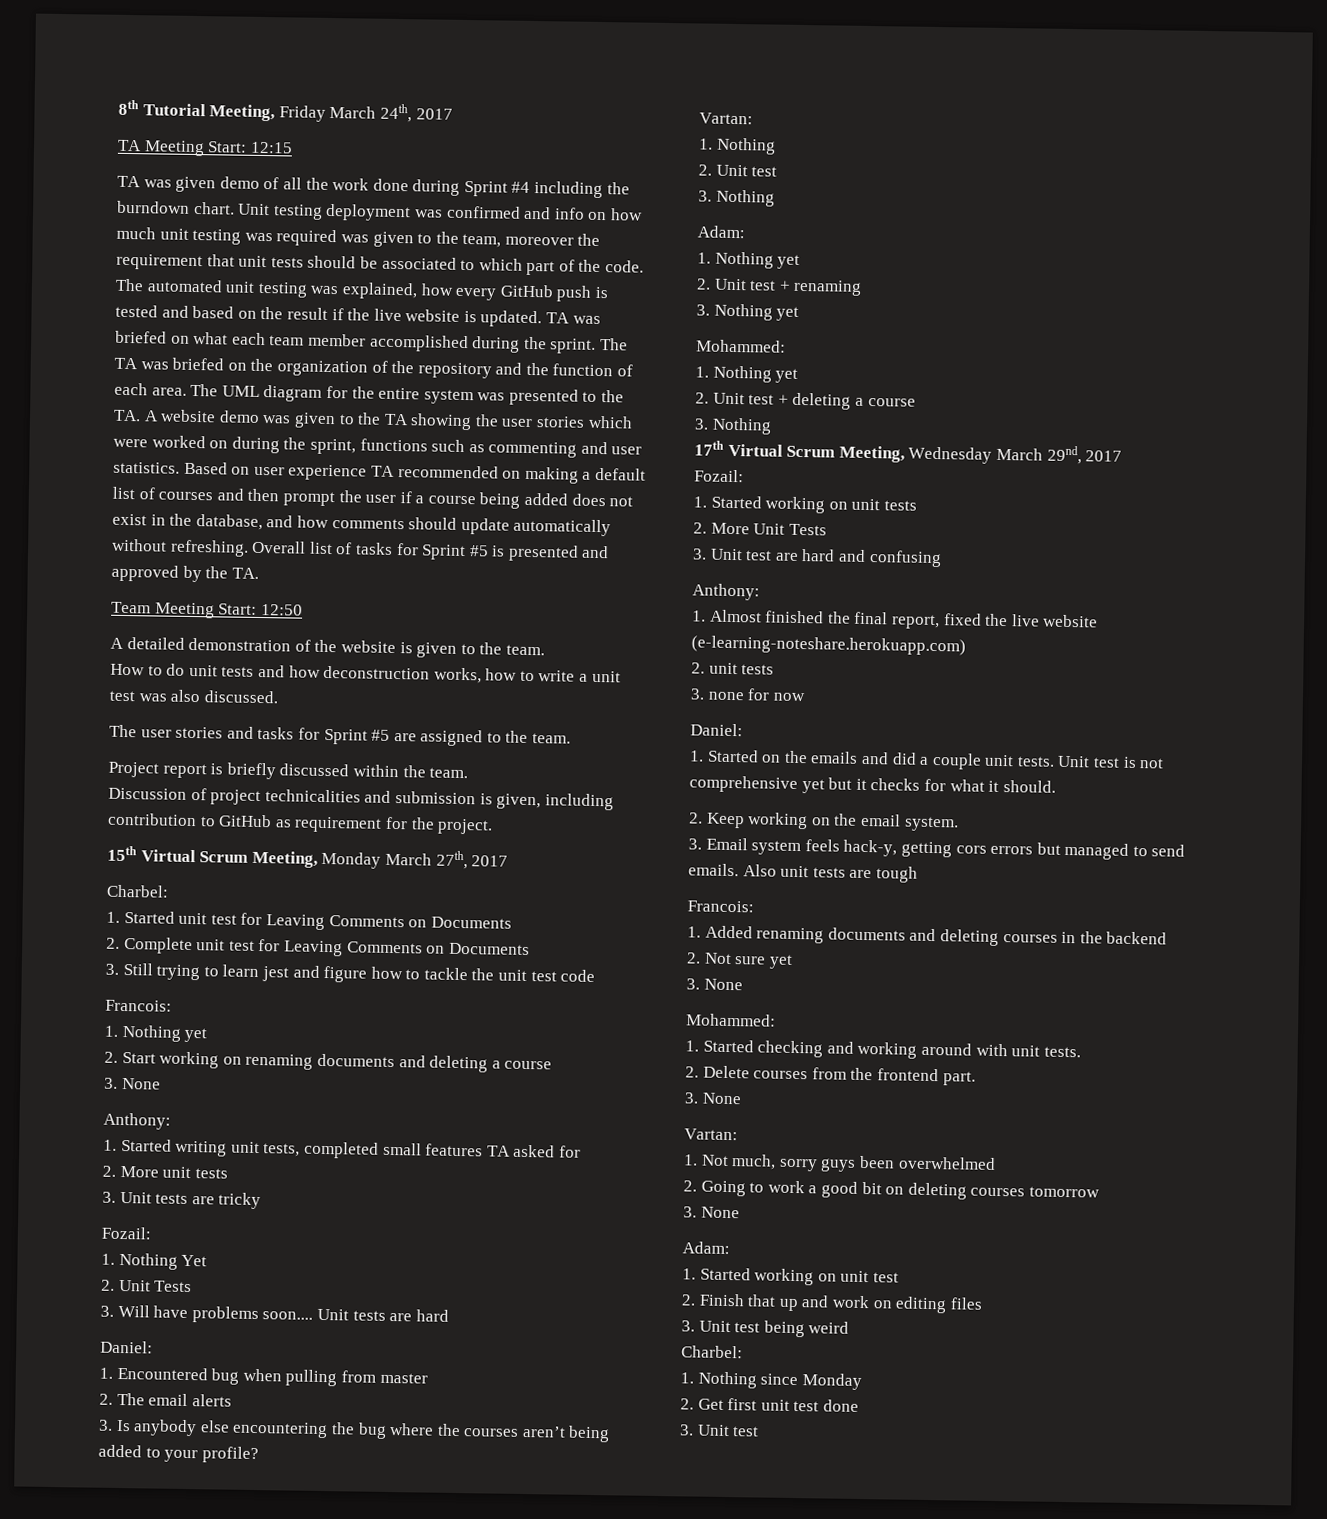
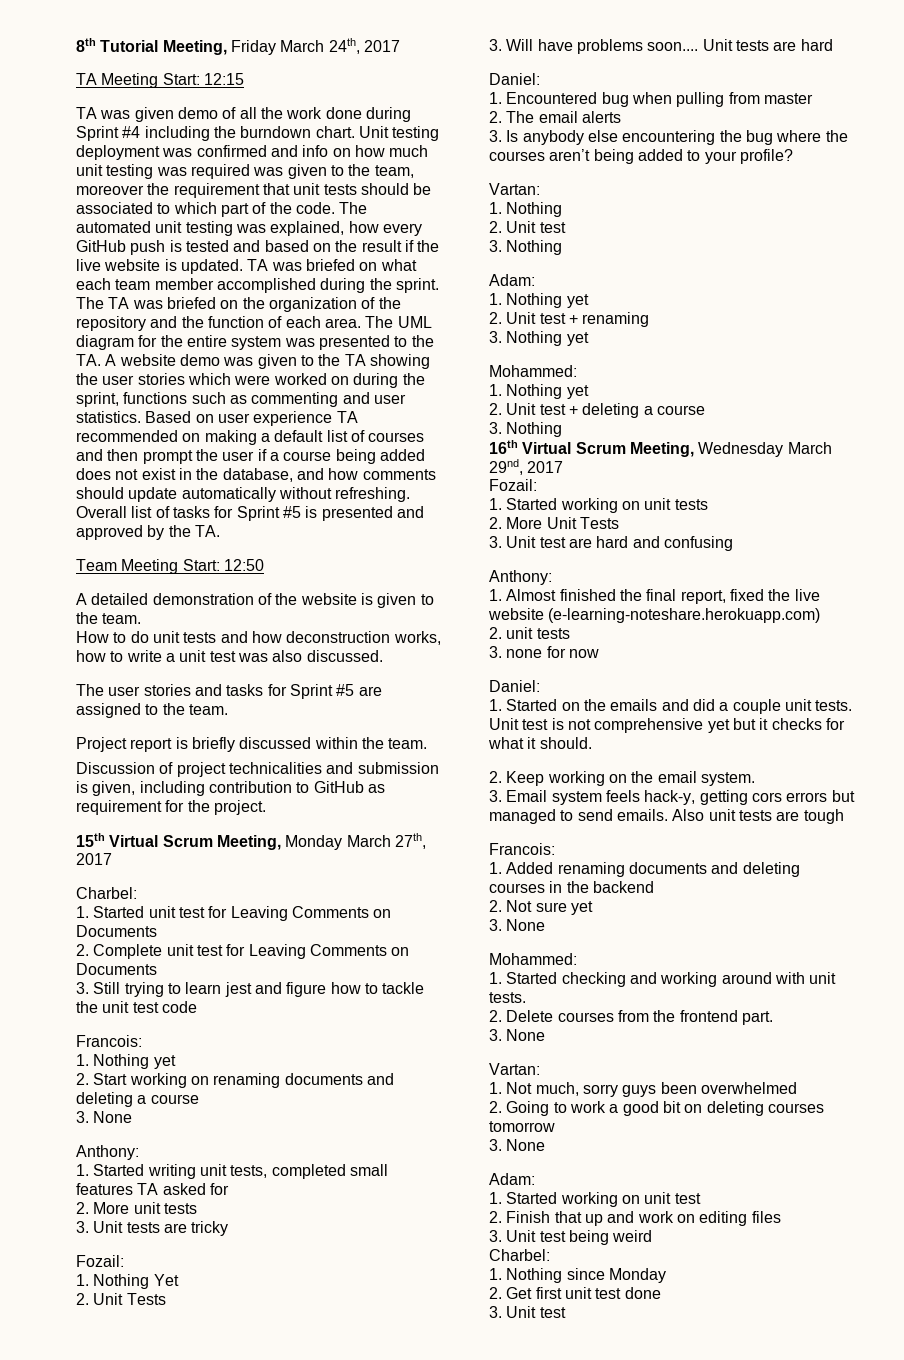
[694,440,724,456] 17th -> [489,440,518,454] 16th

